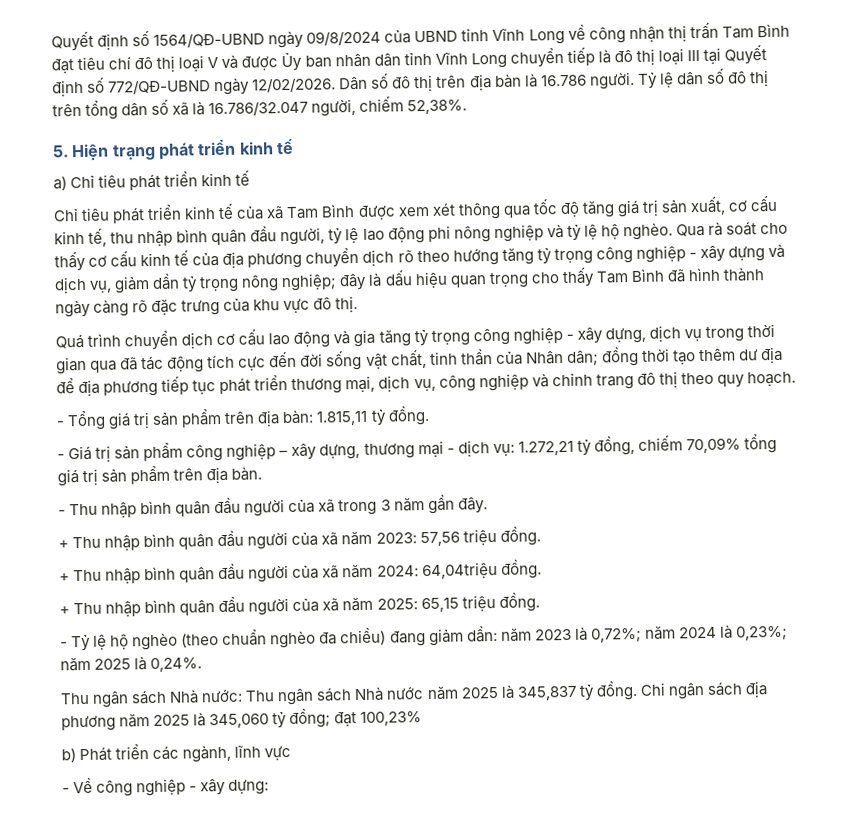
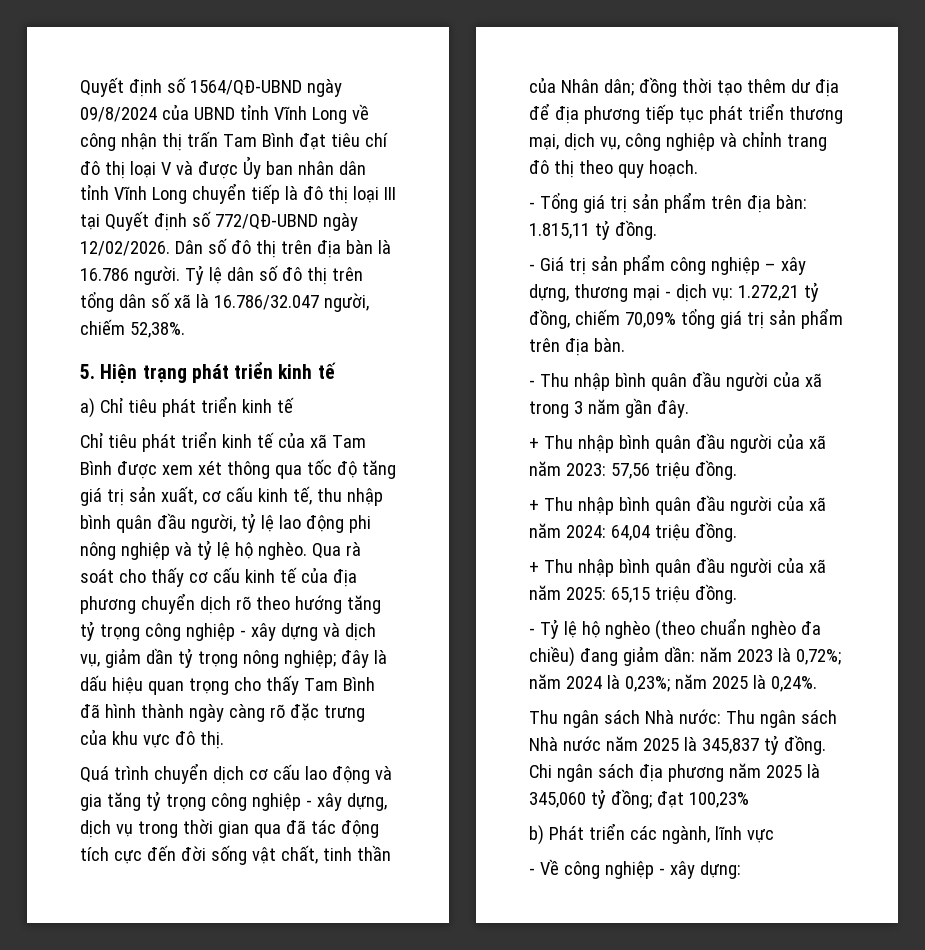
[421,561,498,580] 64,04triệu -> [610,524,690,541] 64,04 triệu

